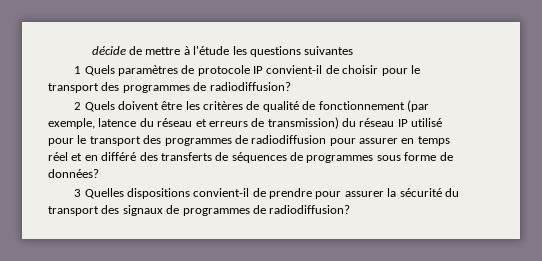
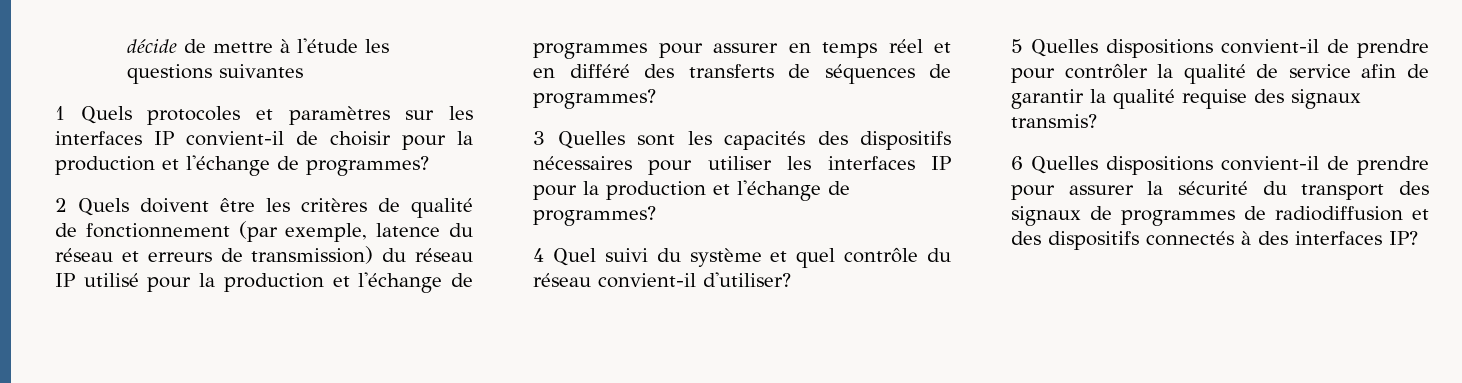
[117,65,250,76] paramètres de protocole -> [147,106,473,125] [55,131,142,145] protocoles et paramètres sur les interfaces
[410,65,420,74] [48,82,291,93] le transport des programmes de radiodiffusion? -> [457,131,473,145] [55,155,429,176] la production et l'échange de programmes?
[77,135,327,146] le transport des programmes de radiodiffusion -> [199,272,474,293] [533,43,647,59] la production et l'échange de programmes
[306,152,453,163] [48,169,99,178] [74,189,82,197] programmes sous forme de données? // 3 -> [533,89,656,109] [533,131,951,150] [533,156,951,175] [533,180,850,201] [533,206,656,226] [533,247,951,268] [533,272,791,288] [1011,39,1429,58] [1011,63,1429,84] [1011,89,1361,109] [1011,114,1097,128] [1011,156,1023,170] programmes? // 3 Quelles sont les capacités des dispositifs nécessaires pour utiliser les interfaces IP pour la production et l'échange de programmes? // 4 Quel suivi du système et quel contrôle du réseau convient-il d'utiliser? // 5 Quelles dispositions convient-il de prendre pour contrôler la qualité de service afin de garantir la qualité requise des signaux transmis? // 6
[269,205,351,214] radiodiffusion? -> [1275,206,1429,221] [1011,231,1418,250] radiodiffusion et des dispositifs connectés à des interfaces IP?

